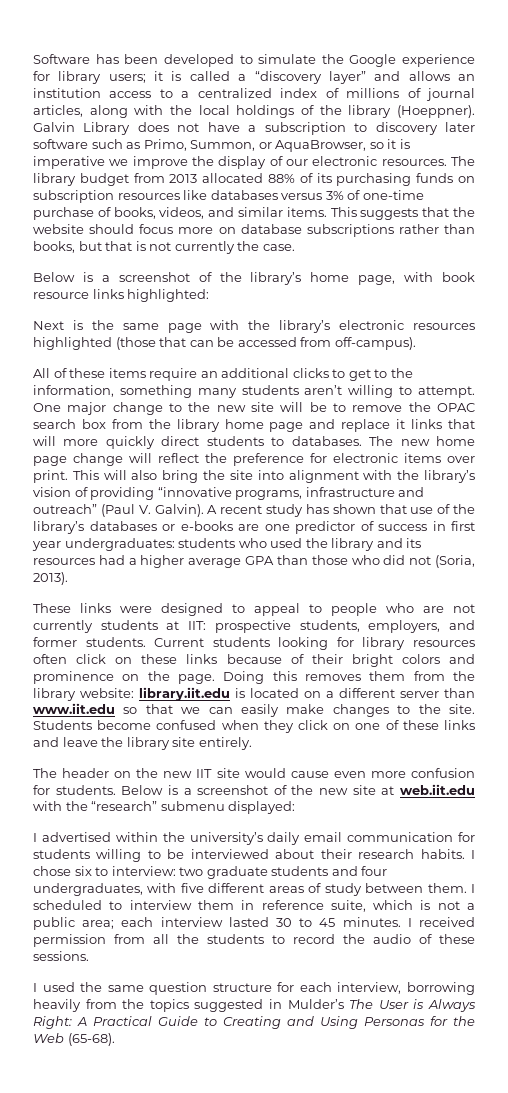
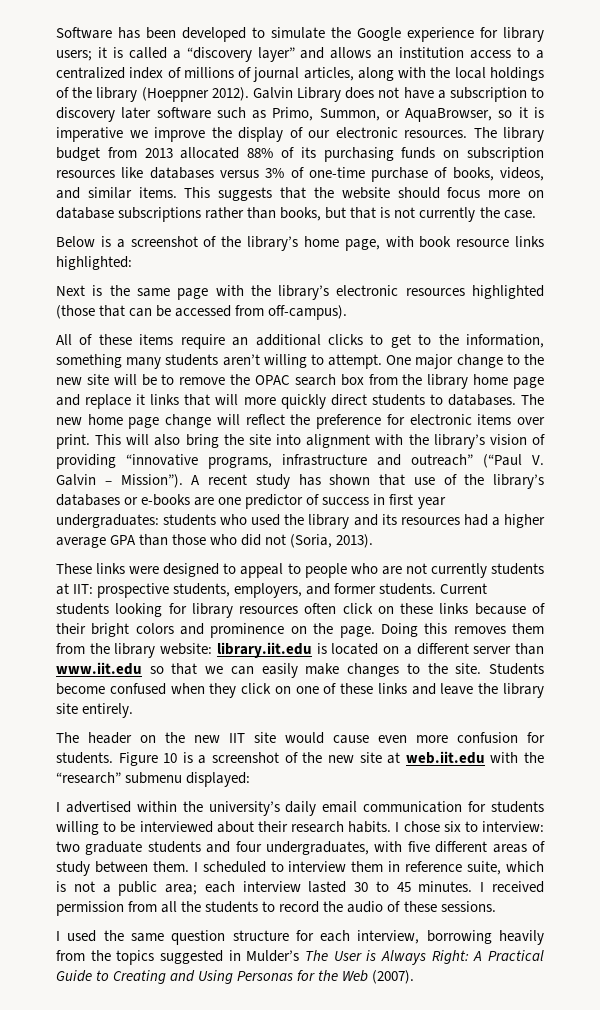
[397,105,476,118] (Hoeppner). -> [141,87,249,102] (Hoeppner 2012).
[100,504,204,517] (Paul V. Galvin). -> [483,454,544,468] [56,474,183,488] (“Paul V. Galvin – Mission”).
[121,785,164,795] Below -> [118,752,178,766] Figure 10
[67,1033,115,1046] (65-68). -> [372,970,415,984] (2007).

